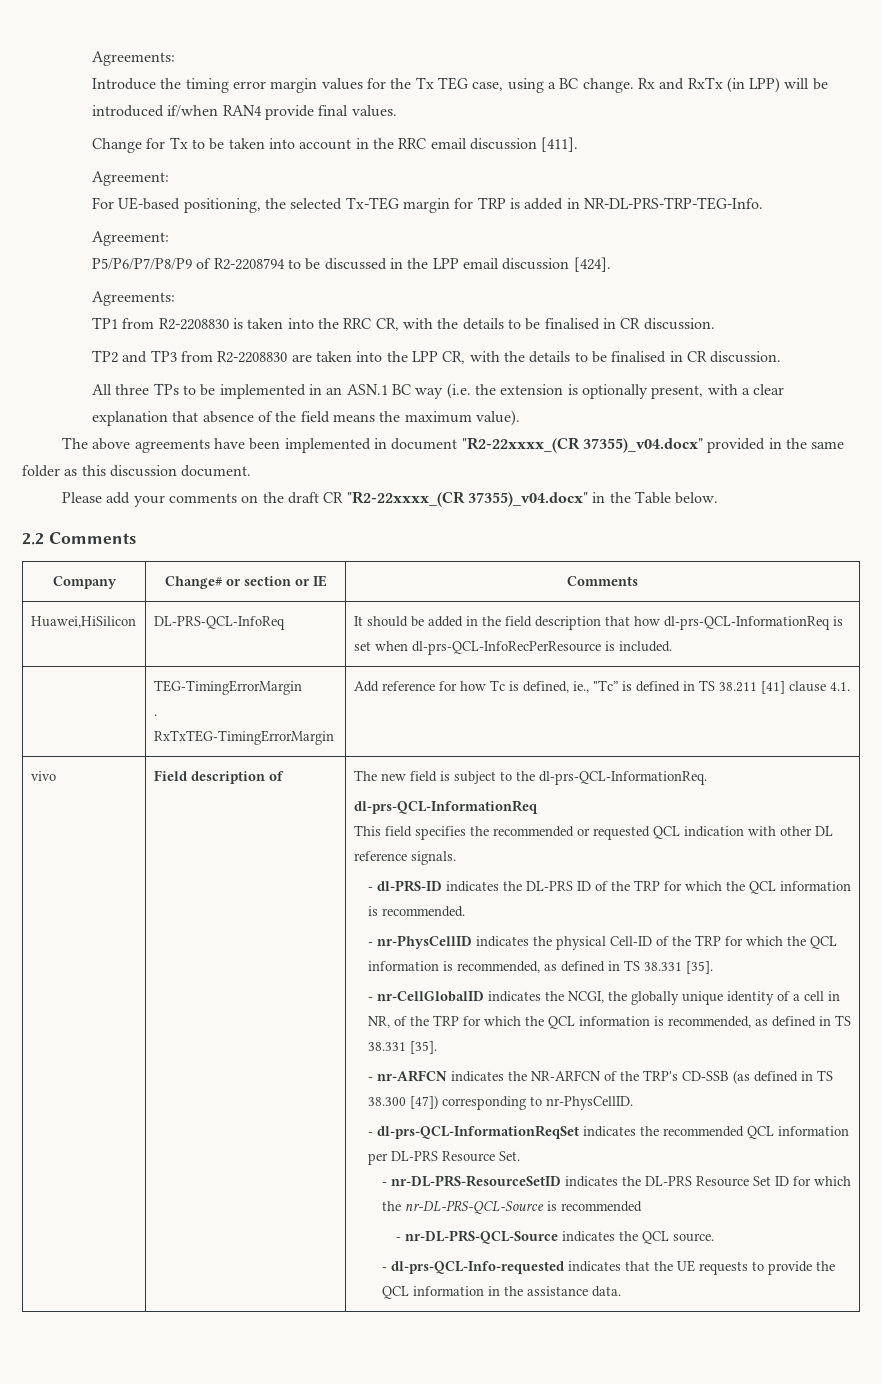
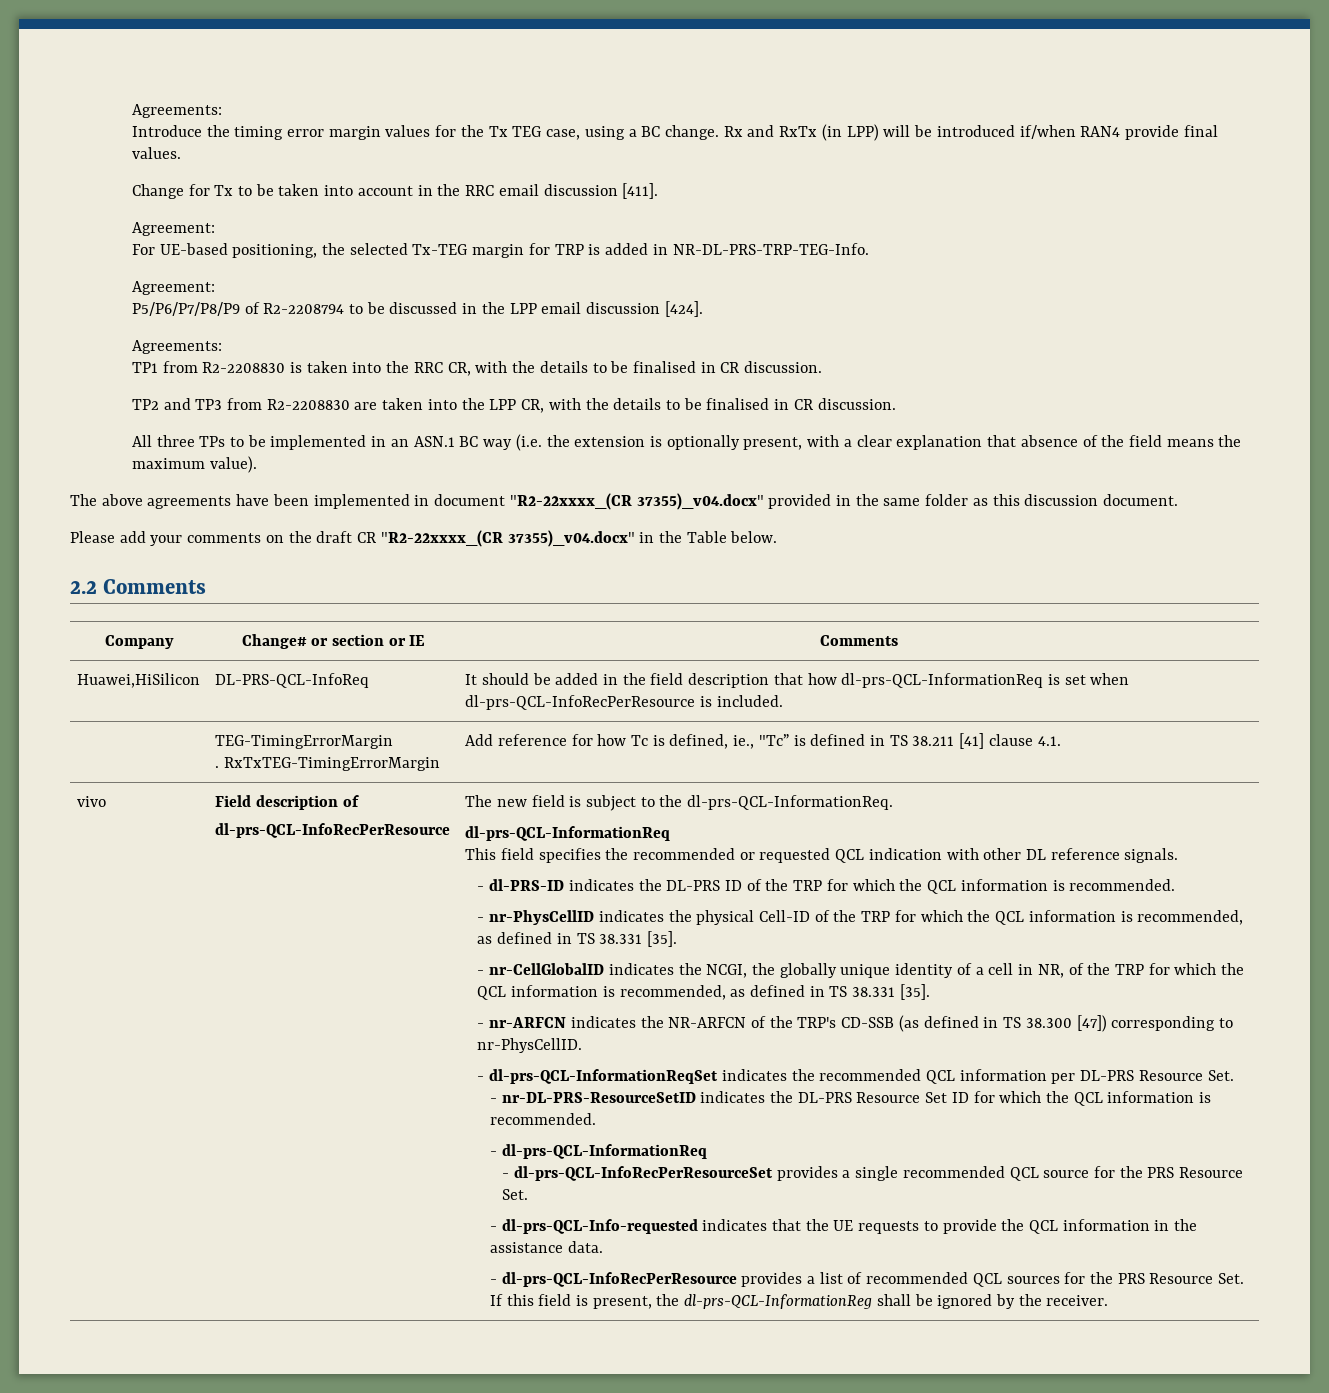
(284, 776) none -> [215,823,451,838] // dl-prs-QCL-InfoRecPerResource
[404,1200,642,1214] [395,1230,714,1244] nr-DL-PRS-QCL-Source is recommended // - nr-DL-PRS-QCL-Source indicates the QCL source. -> [1073,1091,1212,1106] [489,1113,596,1125] [489,1144,707,1159] [502,1166,1244,1181] [502,1189,529,1200] QCL information is recommended. // - dl-prs-QCL-InformationReq // - dl-prs-QCL-InfoRecPerResourceSet provides a single recommended QCL source for the PRS Resource Set.
(621, 1291) none -> [489,1272,1245,1287] [489,1294,1109,1309] // - dl-prs-QCL-InfoRecPerResource provides a list of recommended QCL sources for the PRS Resource Set. If this field is present, the dl-prs-QCL-InformationReg shall be ignored by the receiver.

